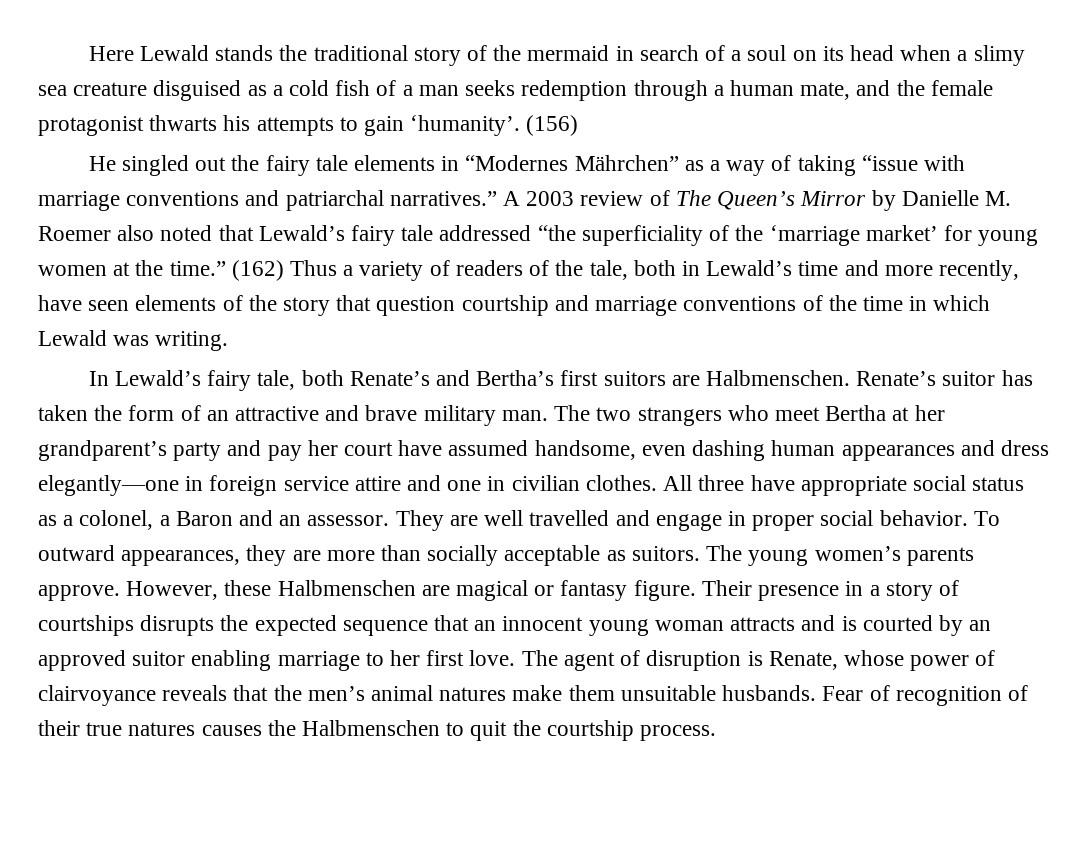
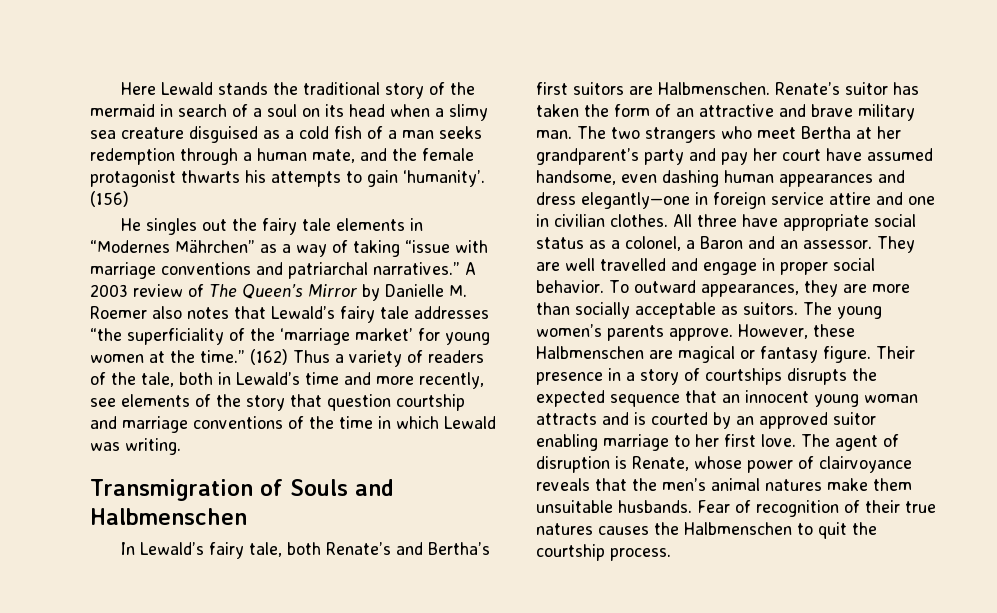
[121,155,189,176] singled -> [146,218,198,235] singles
[160,225,213,241] noted -> [187,307,229,319] notes
[439,225,532,241] addressed -> [414,306,489,319] addresses
[38,295,130,311] have seen -> [90,398,116,407] see
(229, 341) none -> [90,479,394,501] [90,508,247,525] // Transmigration of Souls and Halbmenschen

